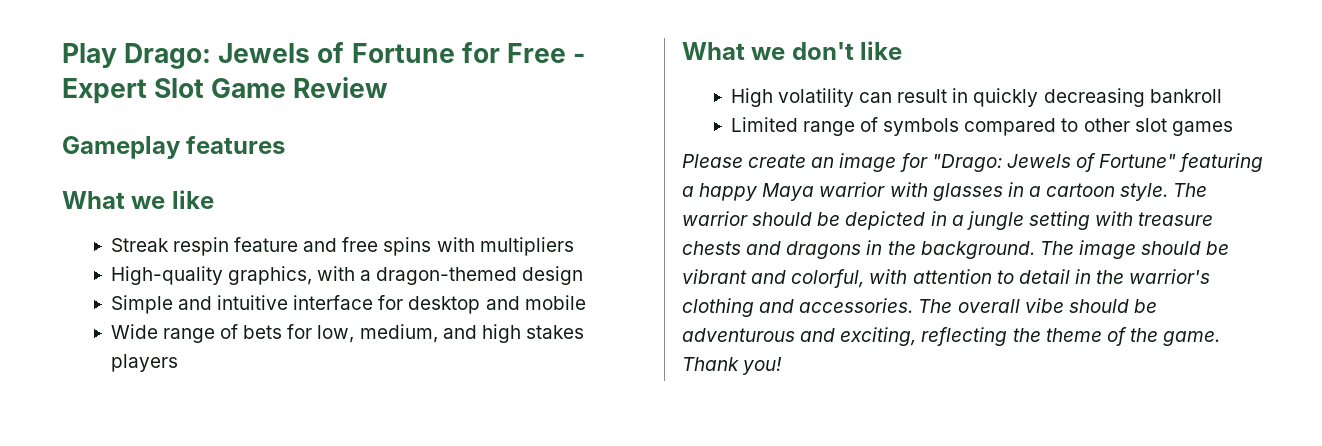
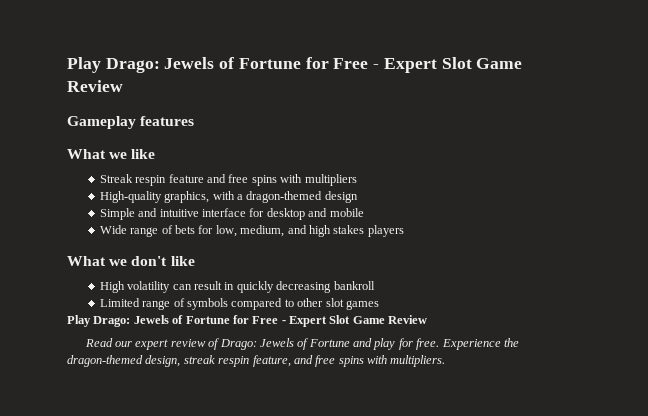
[682,153,1264,172] [682,182,1208,201] [682,211,1214,230] [682,240,1230,259] [682,269,1211,288] [682,298,1157,317] [682,327,1221,346] [682,357,783,375] Please create an image for "Drago: Jewels of Fortune" featuring a happy Maya warrior with glasses in a cartoon style. The warrior should be depicted in a jungle setting with treasure chests and dragons in the background. The image should be vibrant and colorful, with attention to detail in the warrior's clothing and accessories. The overall vibe should be adventurous and exciting, reflecting the theme of the game. Thank you! -> [67,315,428,327] [84,338,519,350] [67,355,446,367] Play Drago: Jewels of Fortune for Free - Expert Slot Game Review // Read our expert review of Drago: Jewels of Fortune and play for free. Experience the dragon-themed design, streak respin feature, and free spins with multipliers.

